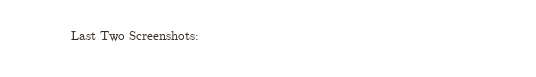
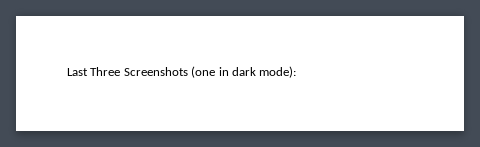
[100,31,199,42] Two Screenshots: -> [90,66,297,78] Three Screenshots (one in dark mode):

